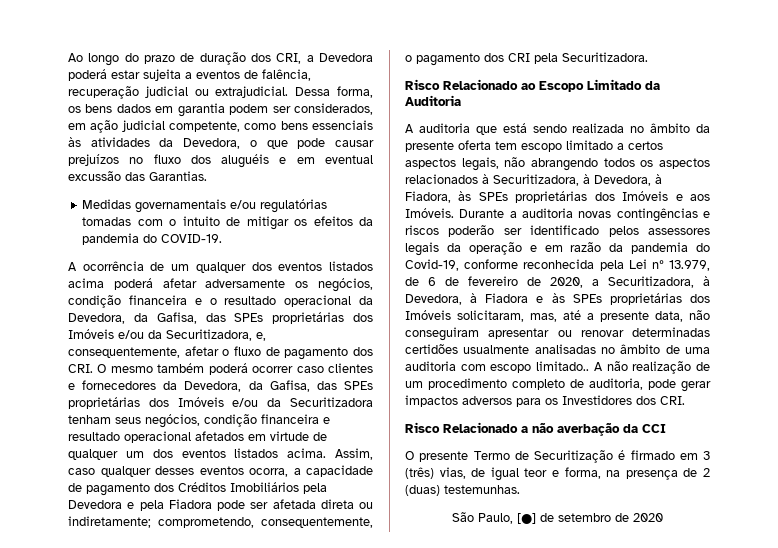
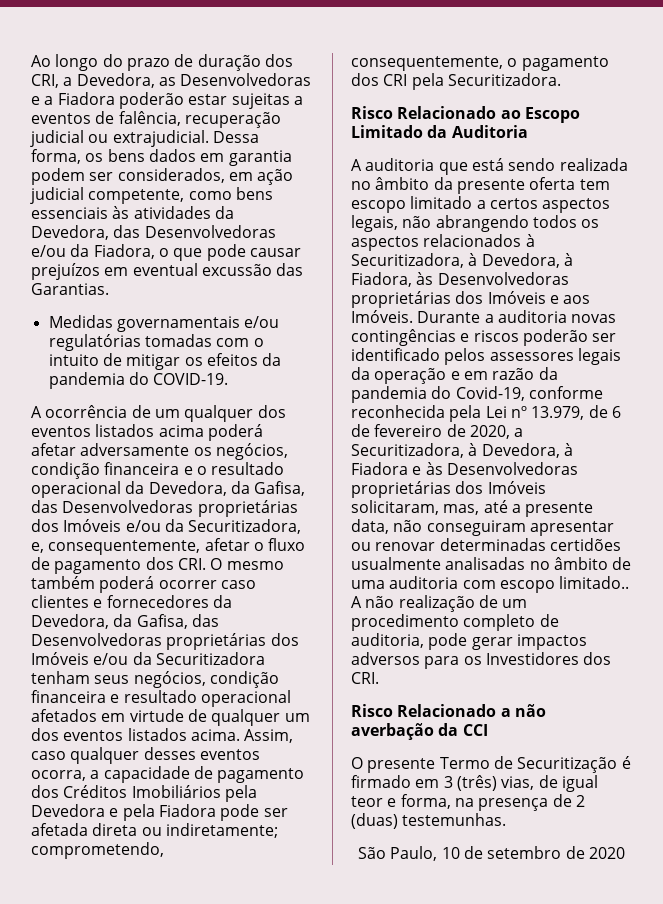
[319,53,373,62] [68,69,181,81] Devedora poderá estar sujeita -> [76,73,312,88] [31,92,290,109] Devedora, as Desenvolvedoras e a Fiadora poderão estar sujeitas
(241, 143) none -> [113,225,276,238] [31,244,155,259] das Desenvolvedoras e/ou da Fiadora,
[129,154,287,168] no fluxo dos aluguéis e -> (100, 271) none
[234,313,264,322] SPEs -> [62,500,194,513] Desenvolvedoras
[344,381,373,390] SPEs -> [31,633,162,646] Desenvolvedoras
[478,192,508,201] SPEs -> [437,272,569,285] Desenvolvedoras
[572,294,602,303] SPEs -> [446,462,578,475] Desenvolvedoras
[517,513,536,524] [●] -> [441,847,460,859] 10

